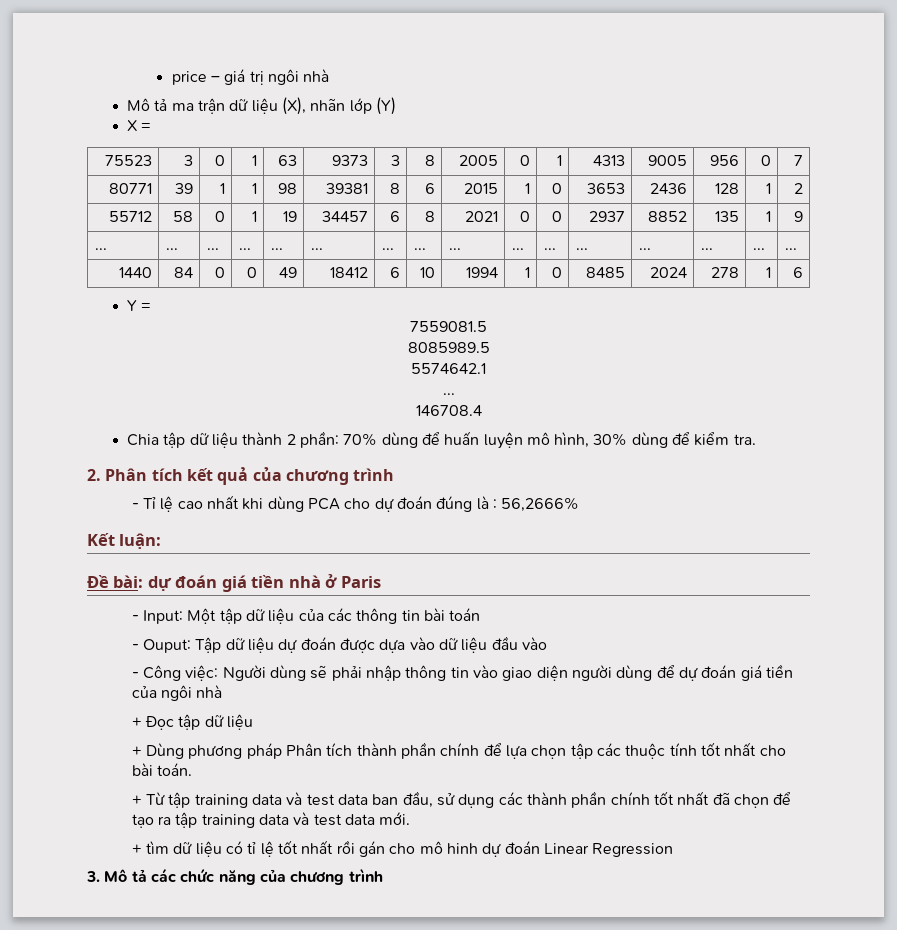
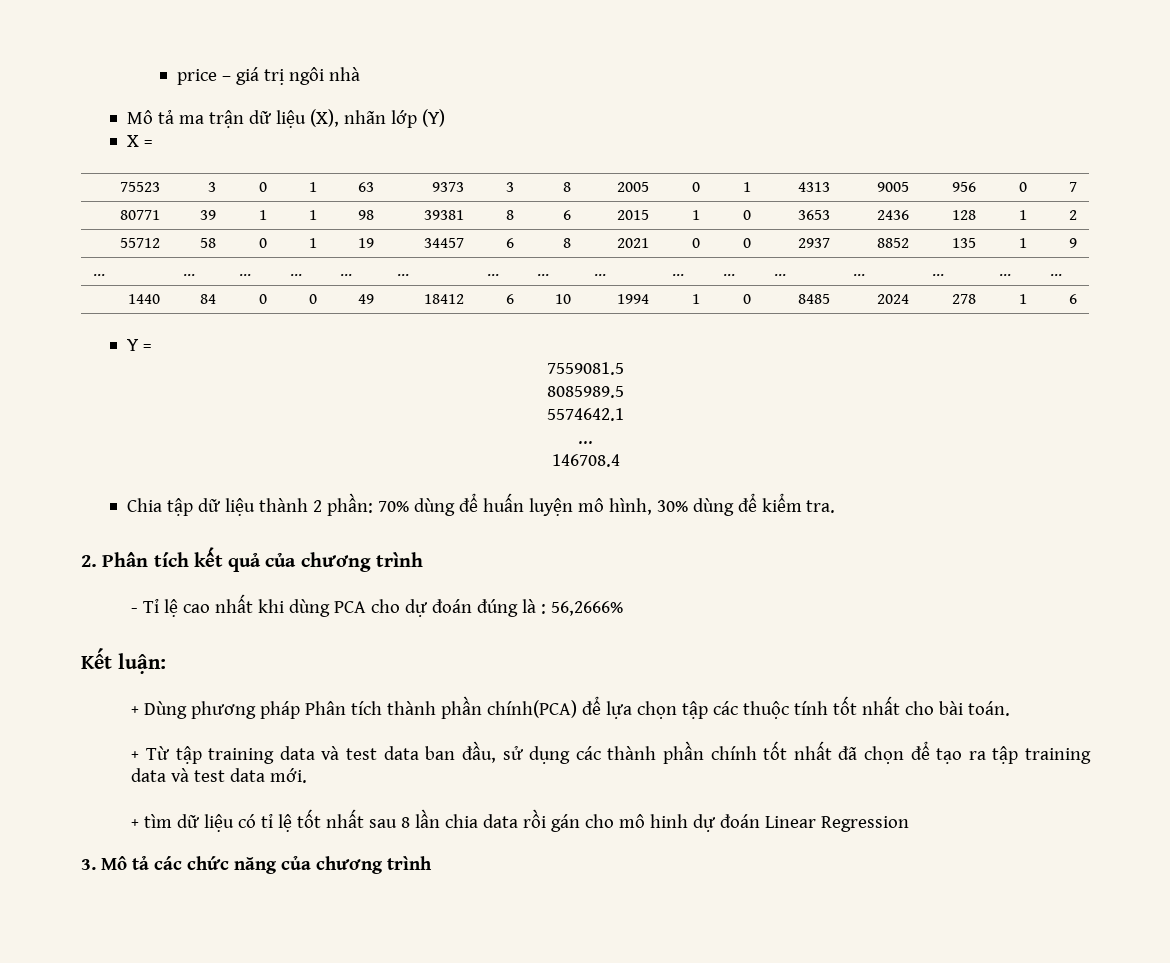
[87,574,381,592] [131,608,481,624] [131,636,547,653] [131,664,793,681] [131,685,223,701] [131,714,254,730] // Đề bài: dự đoán giá tiền nhà ở Paris // - Input: Một tập dữ liệu của các thông tin bài toán // - Ouput: Tập dữ liệu dự đoán được dựa vào dữ liệu đầu vào // - Công việc: Người dùng sẽ phải nhập thông tin vào giao diện người dùng để dự đoán giá tiền của ngôi nhà // + Đọc tập dữ liệu -> (166, 663) none
[440,743,480,756] chính -> [487,700,578,718] chính(PCA)
(334, 847) none -> [369,809,519,828] sau 8 lần chia data

